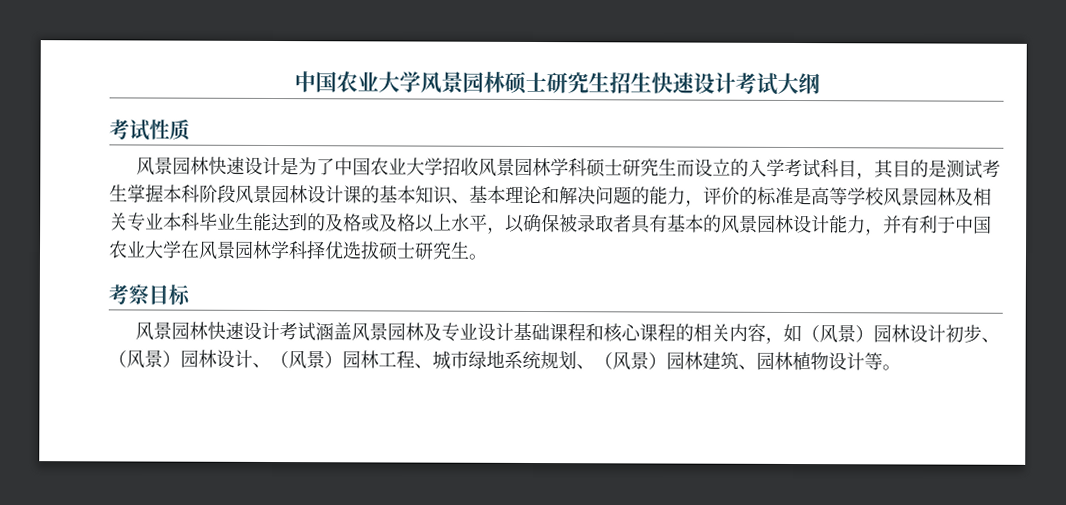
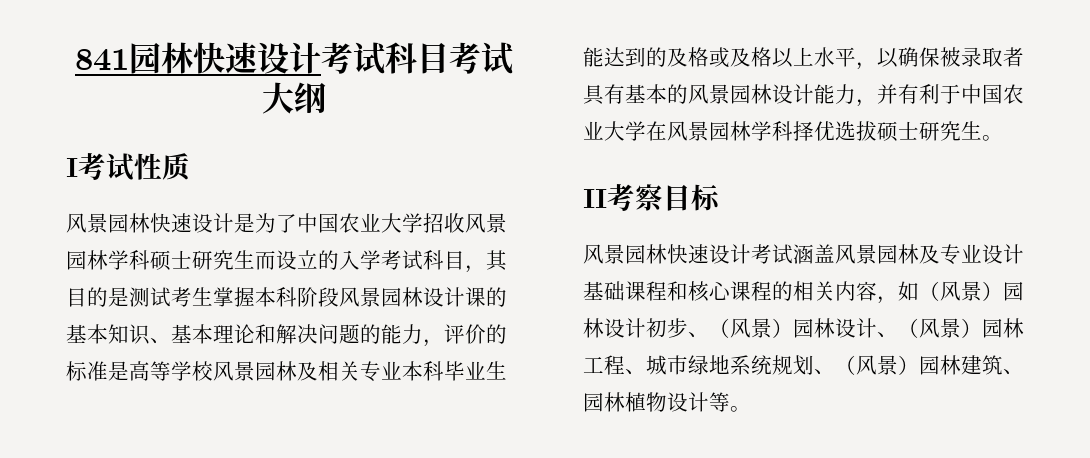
[293,71,778,95] 中国农业大学风景园林硕士研究生招生快速设计考试 -> [75,42,513,75] 841园林快速设计考试科目考试
(820, 84) none -> [66,158,78,177] I
(487, 256) none -> [583,189,607,208] II

